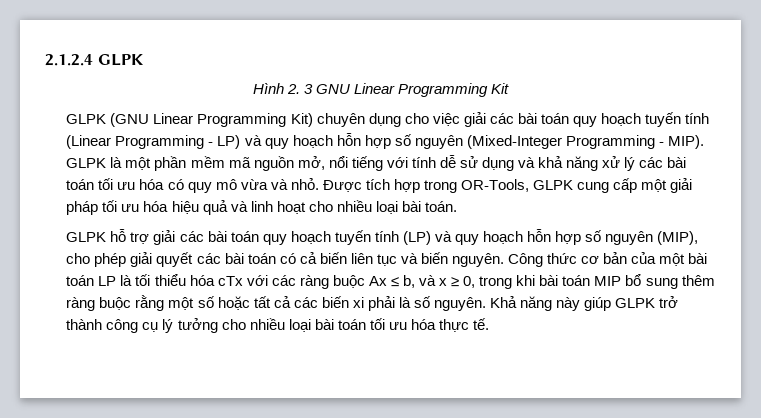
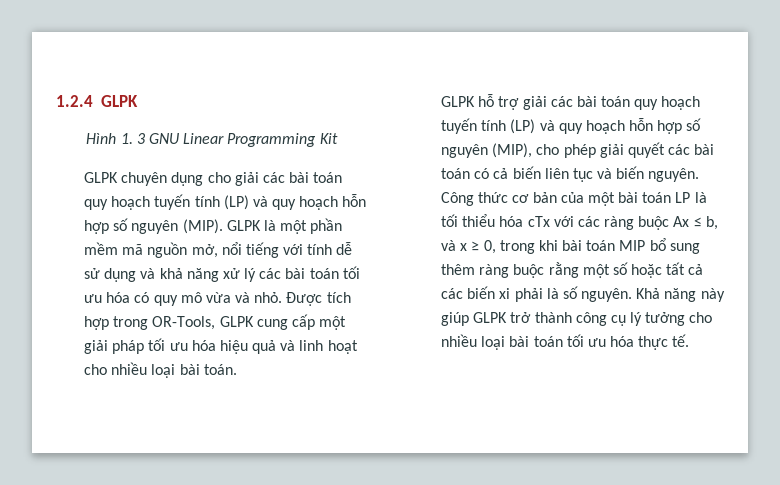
[45,54,93,66] 2.1.2.4 -> [56,95,93,107] 1.2.4
[286,84,300,94] 2. -> [120,133,133,144] 1.
[110,113,313,127] (GNU Linear Programming Kit) -> (119, 177) none
[432,112,710,127] [66,133,705,149] việc giải các bài toán quy hoạch tuyến tính (Linear Programming - LP) và quy hoạch hỗn hợp số nguyên (Mixed-Integer Programming - MIP). -> [234,172,343,186] [84,194,367,210] [84,218,223,234] giải các bài toán quy hoạch tuyến tính (LP) và quy hoạch hỗn hợp số nguyên (MIP).

